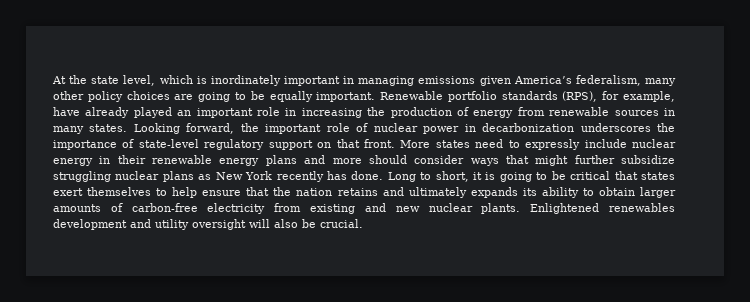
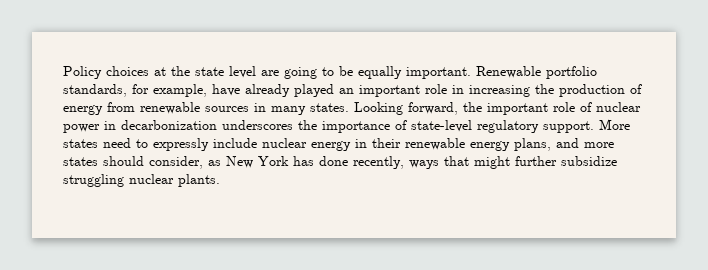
[52,75,676,86] [53,91,170,102] At the state level, which is inordinately important in managing emissions given America’s federalism, many other policy choices -> [63,66,256,79] Policy choices at the state level
[501,91,598,102] standards (RPS), -> [63,84,127,97] standards,
[268,139,395,150] support on that front. -> [543,121,594,133] support.
[265,155,297,166] plans -> [514,138,551,151] plans,
[368,155,465,164] should consider -> [63,156,404,169] states should consider, as New York has done recently,
[162,171,676,182] [53,187,676,198] [53,203,675,214] [53,219,363,230] plans as New York recently has done. Long to short, it is going to be critical that states exert themselves to help ensure that the nation retains and ultimately expands its ability to obtain larger amounts of carbon-free electricity from existing and new nuclear plants. Enlightened renewables development and utility oversight will also be crucial. -> [178,174,220,187] plants.

